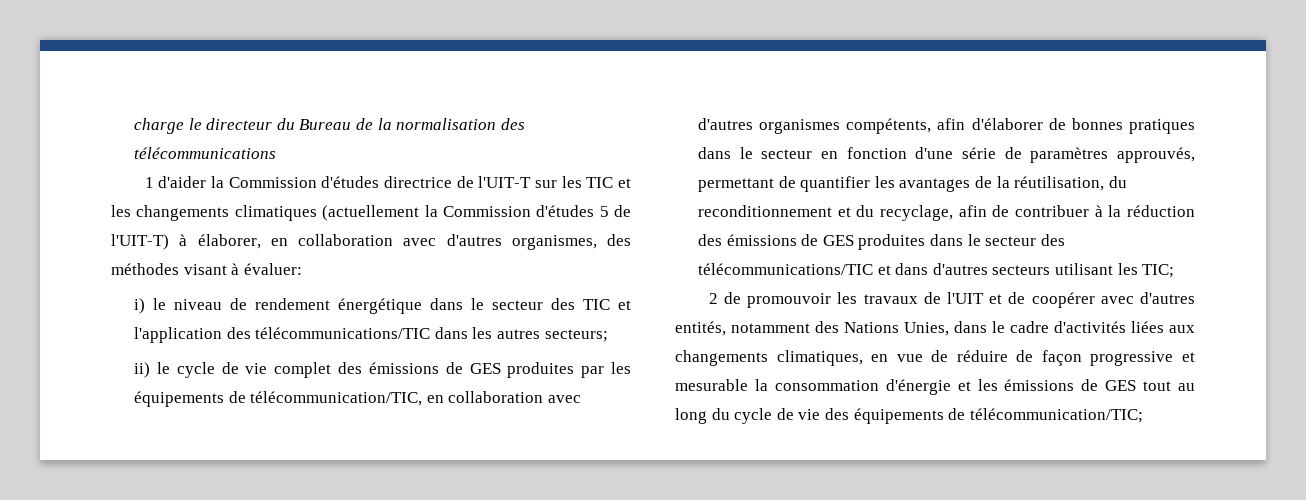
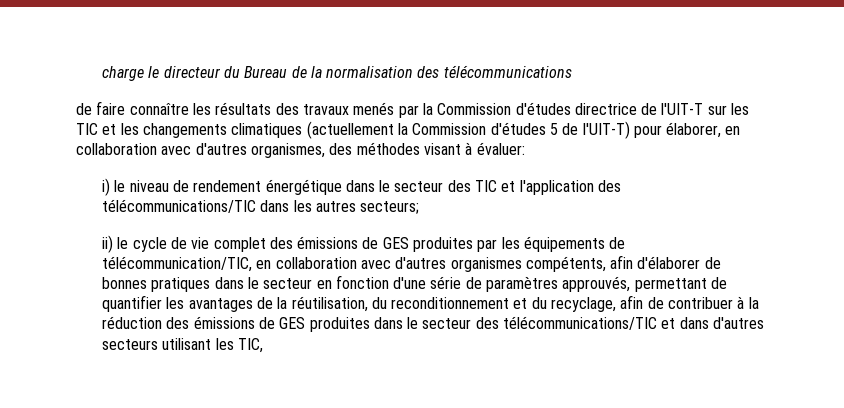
[144,176,207,188] 1 d'aider -> [76,101,419,118] de faire connaître les résultats des travaux menés par
[179,234,188,246] à -> [633,125,662,138] pour
[1142,264,1175,278] [708,292,1195,308] [675,321,1195,336] [675,350,1195,366] [675,379,1195,395] [675,408,1143,424] TIC; // 2 de promouvoir les travaux de l'UIT et de coopérer avec d'autres entités, notamment des Nations Unies, dans le cadre d'activités liées aux changements climatiques, en vue de réduire de façon progressive et mesurable la consommation d'énergie et les émissions de GES tout au long du cycle de vie des équipements de télécommunication/TIC; -> [237,338,263,353] TIC,

